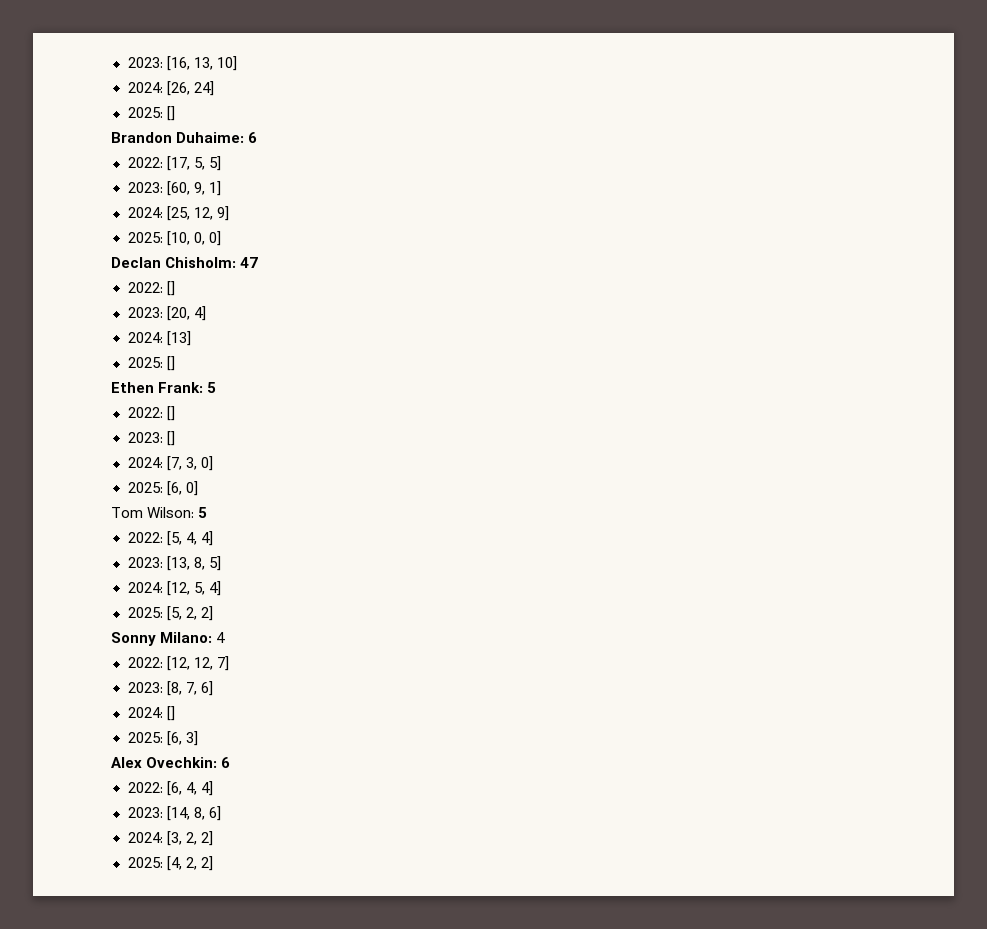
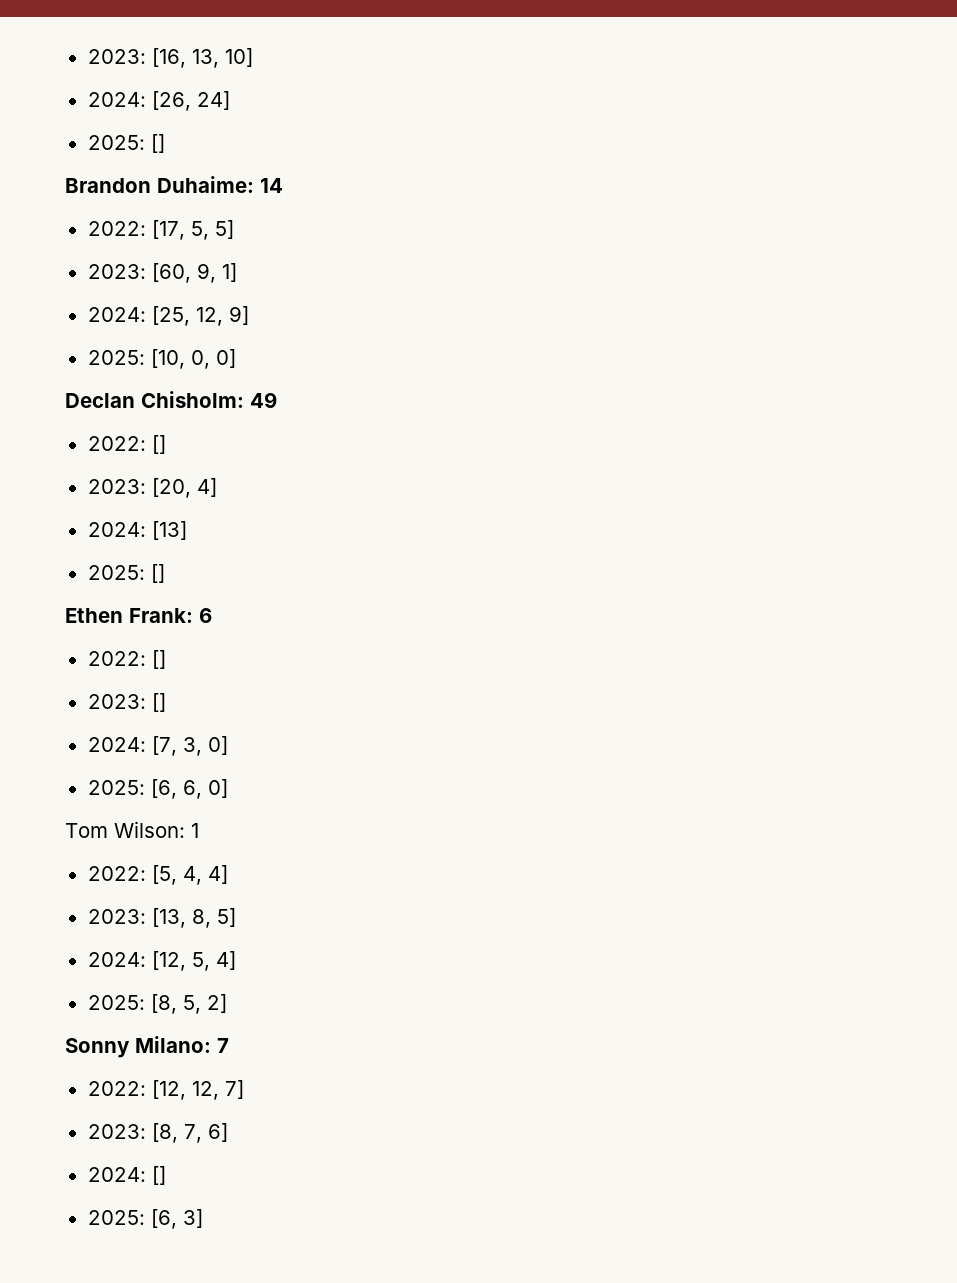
[248,132,258,143] 6 -> [260,178,283,193] 14
[240,257,259,268] 47 -> [250,392,277,408] 49
[207,382,217,393] 5 -> [199,608,212,623] 6
(182, 488) none -> [182,780,202,799] 6,
[198,507,208,518] 5 -> [191,823,199,838] 1
[166,606,197,621] [5, 2, -> [150,994,201,1014] [8, 5,
[216,632,226,643] 4 -> [217,1038,229,1053] 7
[111,757,231,768] [127,781,213,796] [127,806,221,821] [127,831,213,846] [127,856,213,871] // Alex Ovechkin: 6 // 2022: [6, 4, 4] // 2023: [14, 8, 6] // 2024: [3, 2, 2] // 2025: [4, 2, 2] -> (203, 1218) none

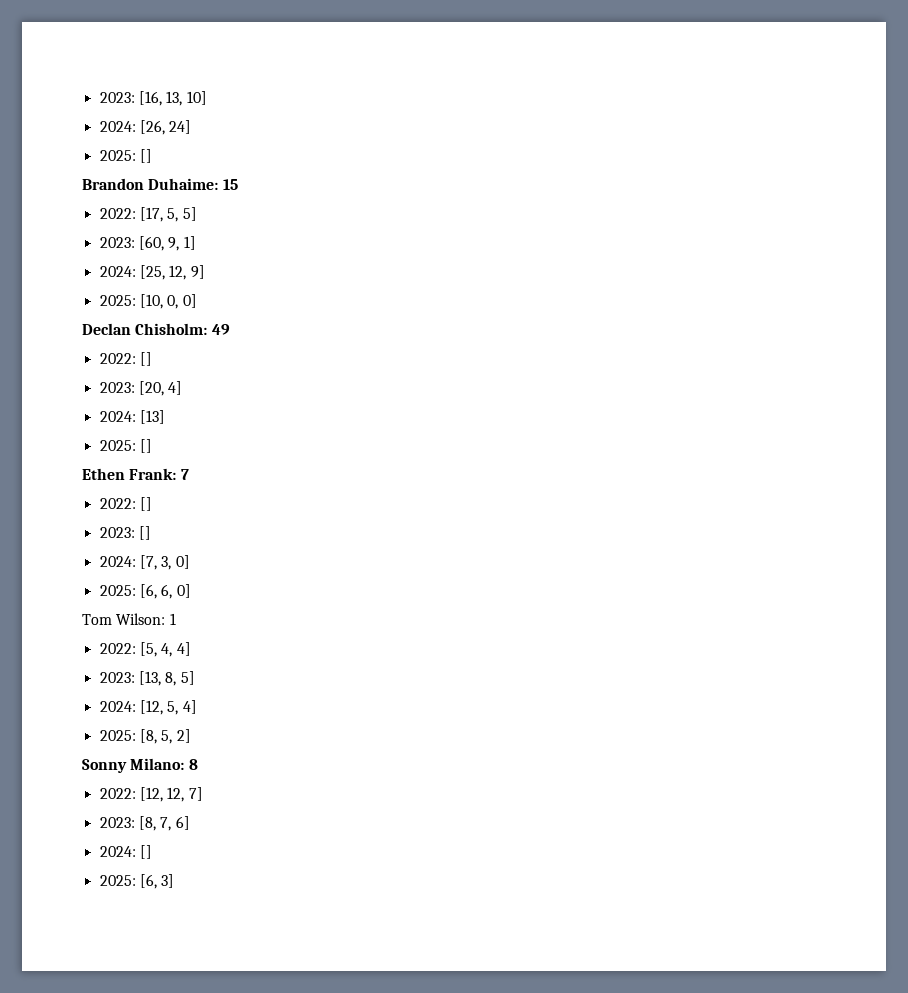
[260,178,283,193] 14 -> [222,179,238,190] 15
[199,608,212,623] 6 -> [180,469,189,480] 7
[217,1038,229,1053] 7 -> [188,759,198,770] 8

